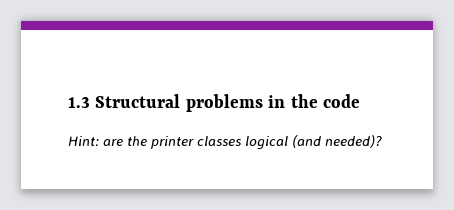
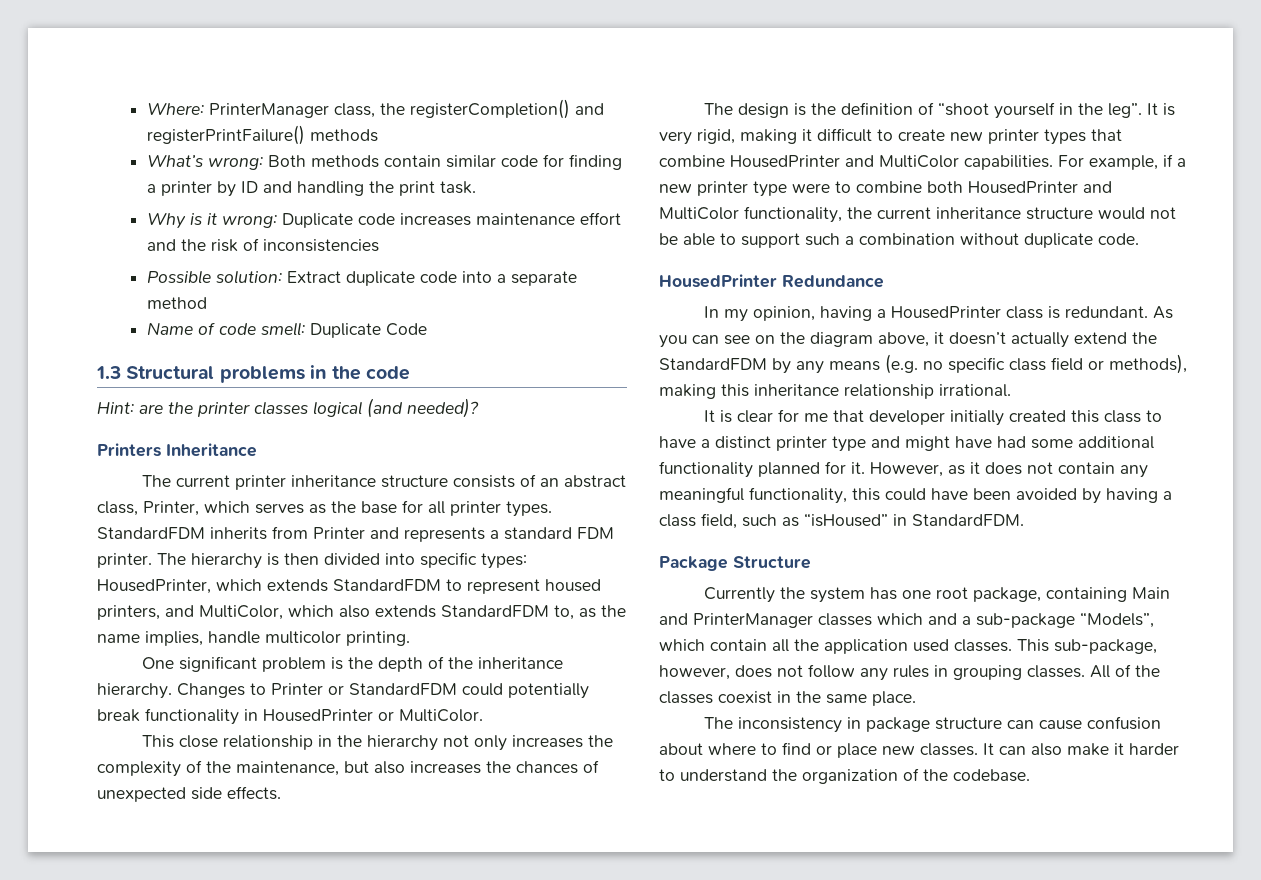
(68, 102) none -> [146,99,604,119] [146,125,378,145] [146,154,622,170] [146,181,476,197] [146,212,621,229] [146,238,379,252] [146,270,577,286] [146,297,207,309] [146,322,427,338] Where: PrinterManager class, the registerCompletion() and registerPrintFailure() methods // What’s wrong: Both methods contain similar code for finding a printer by ID and handling the print task. // Why is it wrong: Duplicate code increases maintenance effort and the risk of inconsistencies // Possible solution: Extract duplicate code into a separate method // Name of code smell: Duplicate Code //
(382, 141) none -> [97,443,257,457] [141,474,626,490] [97,500,552,517] [97,526,614,542] [97,552,527,569] [97,579,601,594] [97,605,626,620] [97,631,410,646] [141,656,563,672] [97,683,589,699] [97,708,483,725] [141,735,613,751] [97,760,599,777] [97,786,281,802] [703,102,1175,119] [659,128,1122,145] [659,154,1186,170] [659,181,1112,197] [659,206,1176,223] [659,233,1139,248] [659,274,884,288] [703,306,1173,322] [659,332,1157,348] [659,354,1187,374] [659,384,1011,399] [703,409,1162,426] [659,436,1154,452] [659,461,1148,478] [659,487,1172,504] [659,513,1024,529] [659,556,811,571] [703,587,1170,603] [659,612,1154,628] [659,639,1157,654] [659,664,1160,681] [659,691,916,706] [703,716,1161,733] [659,742,1179,758] [659,768,1030,784] // Printers Inheritance // The current printer inheritance structure consists of an abstract class, Printer, which serves as the base for all printer types. StandardFDM inherits from Printer and represents a standard FDM printer. The hierarchy is then divided into specific types: HousedPrinter, which extends StandardFDM to represent housed printers, and MultiColor, which also extends StandardFDM to, as the name implies, handle multicolor printing. // One significant problem is the depth of the inheritance hierarchy. Changes to Printer or StandardFDM could potentially break functionality in HousedPrinter or MultiColor. // This close relationship in the hierarchy not only increases the complexity of the maintenance, but also increases the chances of unexpected side effects. // The design is the definition of “shoot yourself in the leg”. It is very rigid, making it difficult to create new printer types that combine HousedPrinter and MultiColor capabilities. For example, if a new printer type were to combine both HousedPrinter and MultiColor functionality, the current inheritance structure would not be able to support such a combination without duplicate code. // HousedPrinter Redundance // In my opinion, having a HousedPrinter class is redundant. As you can see on the diagram above, it doesn’t actually extend the StandardFDM by any means (e.g. no specific class field or methods), making this inheritance relationship irrational. // It is clear for me that developer initially created this class to have a distinct printer type and might have had some additional functionality planned for it. However, as it does not contain any meaningful functionality, this could have been avoided by having a class field, such as “isHoused” in StandardFDM. // Package Structure // Currently the system has one root package, containing Main and PrinterManager classes which and a sub-package “Models”, which contain all the application used classes. This sub-package, however, does not follow any rules in grouping classes. All of the classes coexist in the same place. // The inconsistency in package structure can cause confusion about where to find or place new classes. It can also make it harder to understand the organization of the codebase.

